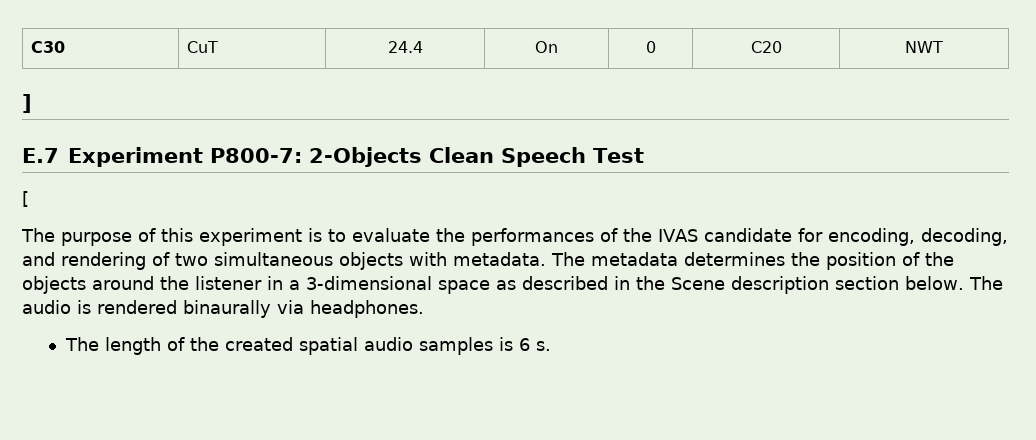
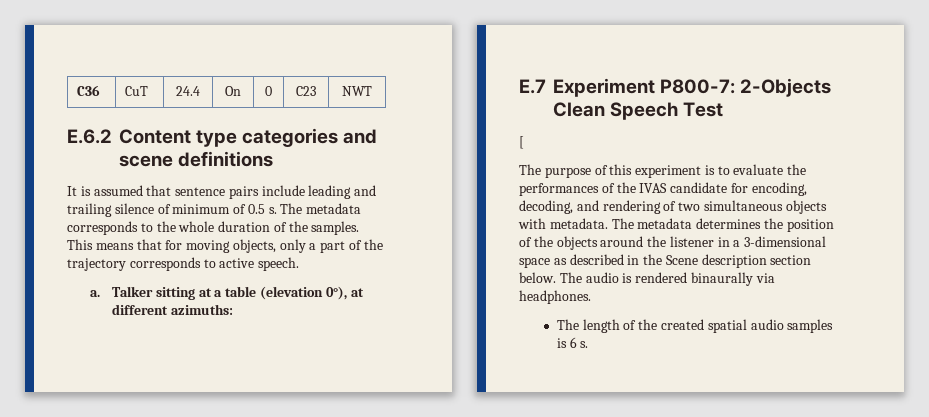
[30,41,65,53] C30 -> [76,85,100,96] C36
[750,41,782,53] C20 -> [296,86,316,96] C23
[22,94,32,113] ] -> [67,128,378,147] [119,151,274,167] [67,185,377,199] [67,203,362,217] [67,221,360,235] [67,239,383,253] [67,257,300,271] [89,286,364,300] [112,304,233,315] E.6.2 Content type categories and scene definitions // It is assumed that sentence pairs include leading and trailing silence of minimum of 0.5 s. The metadata corresponds to the whole duration of the samples. This means that for moving objects, only a part of the trajectory corresponds to active speech. // a. Talker sitting at a table (elevation 0°), at different azimuths:

